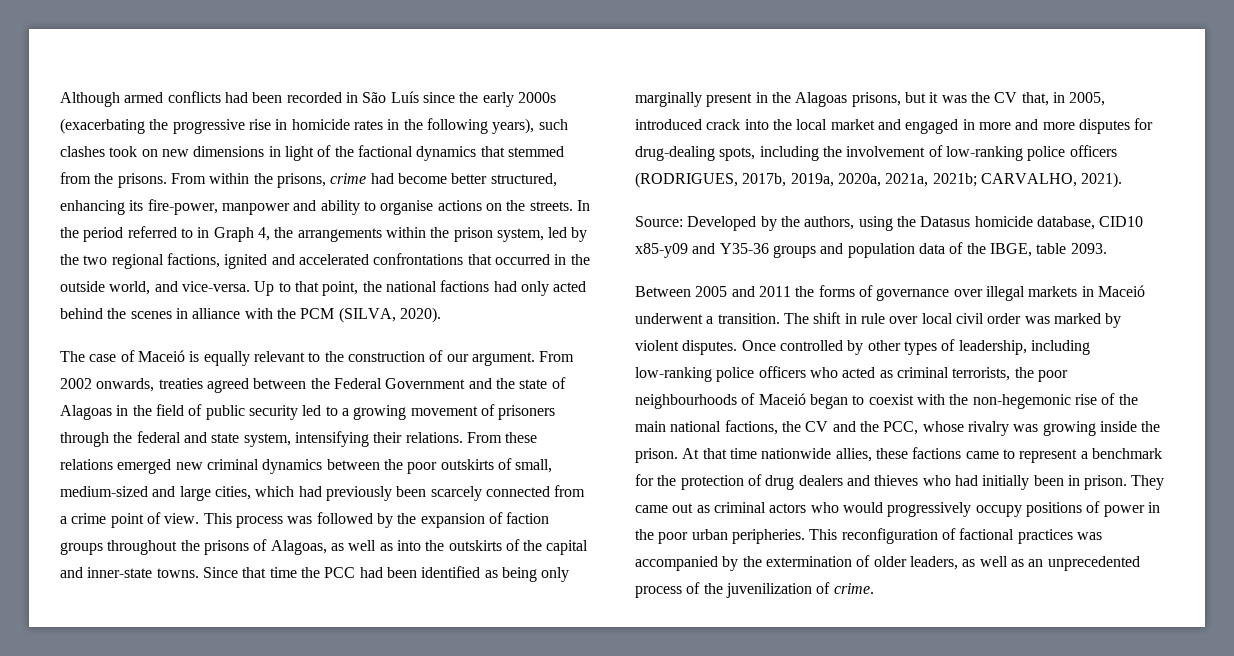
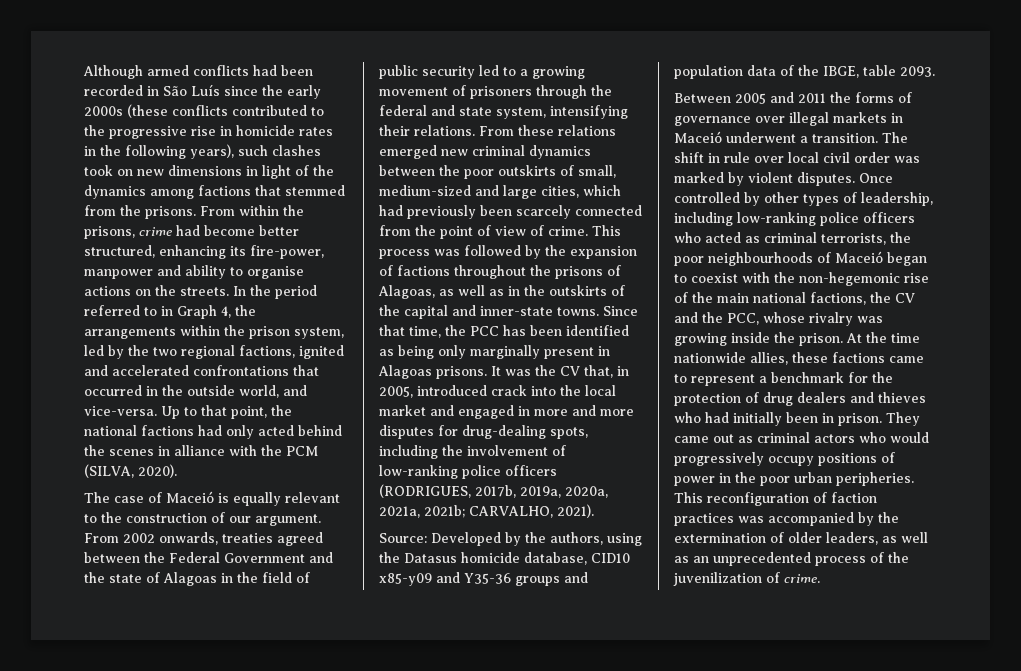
[60,118,145,134] (exacerbating -> [127,104,324,118] (these conflicts contributed to
[357,145,477,161] factional dynamics -> [84,185,251,199] dynamics among factions
[60,512,200,528] a crime point of view. -> [415,225,588,239] the point of view of crime.
[506,512,550,524] [60,542,103,555] faction groups -> [397,265,450,276] factions
[396,540,421,551] into -> [508,286,520,296] in
[269,567,297,578] time -> [409,326,441,338] time,
[359,567,383,578] had -> [503,325,526,336] has
[771,92,939,107] the Alagoas prisons, but it -> [378,365,501,379] Alagoas prisons. It
[702,448,727,459] that -> [866,332,887,343] the
[959,528,1015,540] factional -> [831,492,877,503] faction

